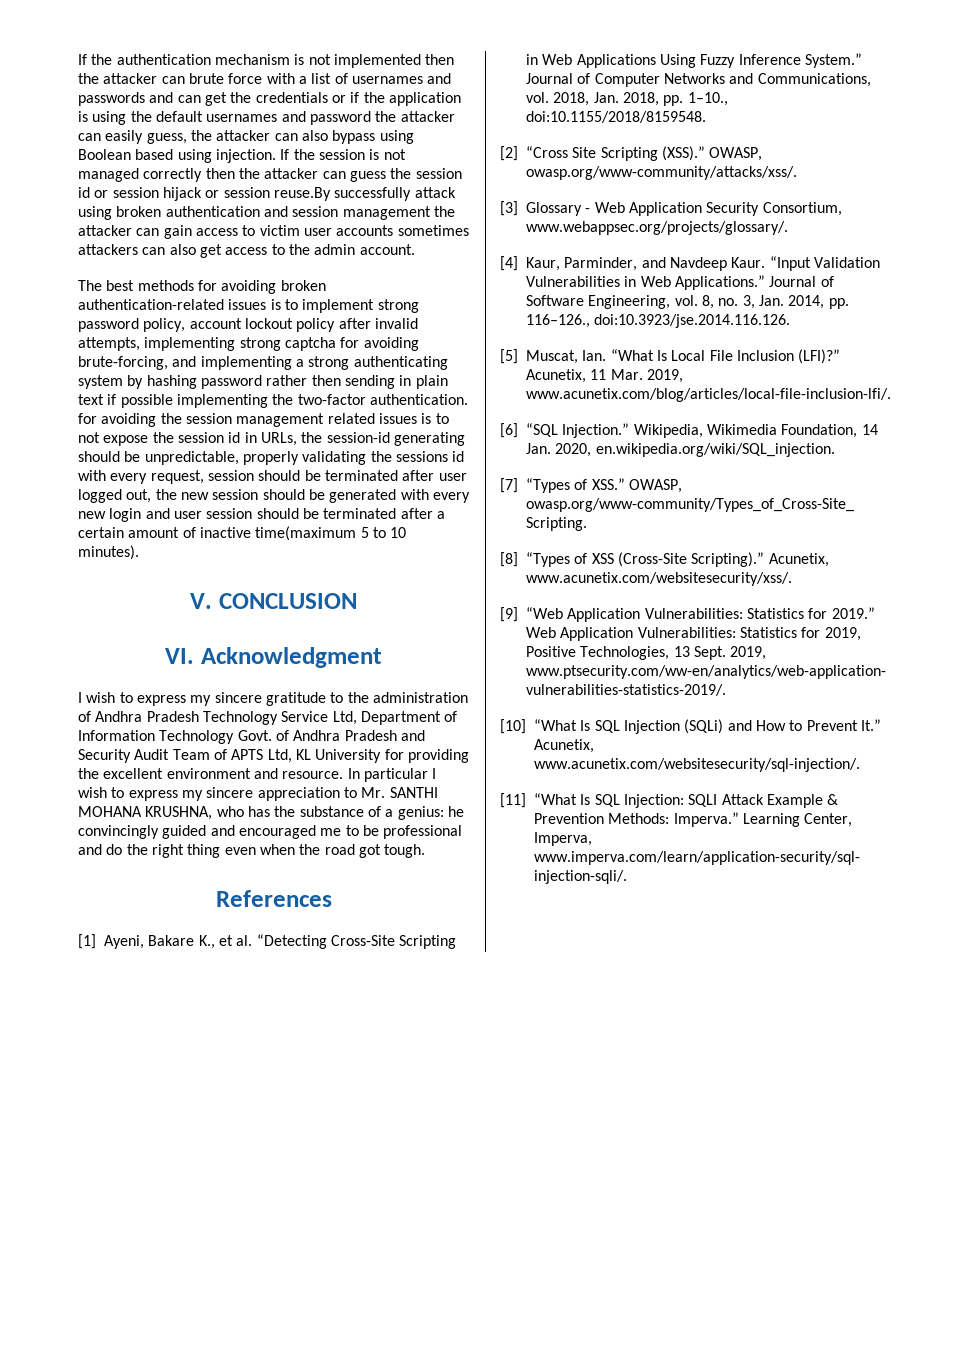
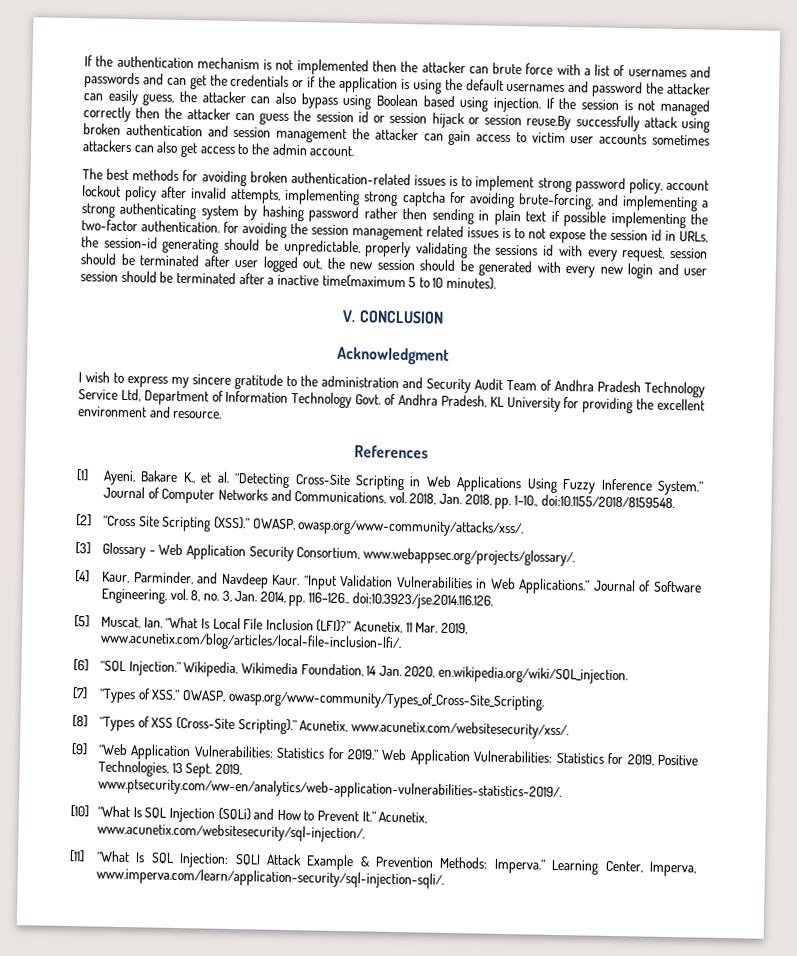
[78,527,196,538] certain amount of -> (275, 281) none
[165,648,195,664] VI. -> (444, 317) none
(468, 697) none -> [402,377,537,394] and Security Audit Team
[344,730,425,741] [78,749,292,763] Pradesh and Security Audit Team of APTS Ltd, -> [440,394,487,408] Pradesh,
[347,768,437,782] [78,787,438,801] [78,806,464,820] [78,825,463,839] [78,844,426,858] In particular I wish to express my sincere appreciation to Mr. SANTHI MOHANA KRUSHNA, who has the substance of a genius: he convincingly guided and encouraged me to be professional and do the right thing even when the road got tough. -> (223, 414) none

